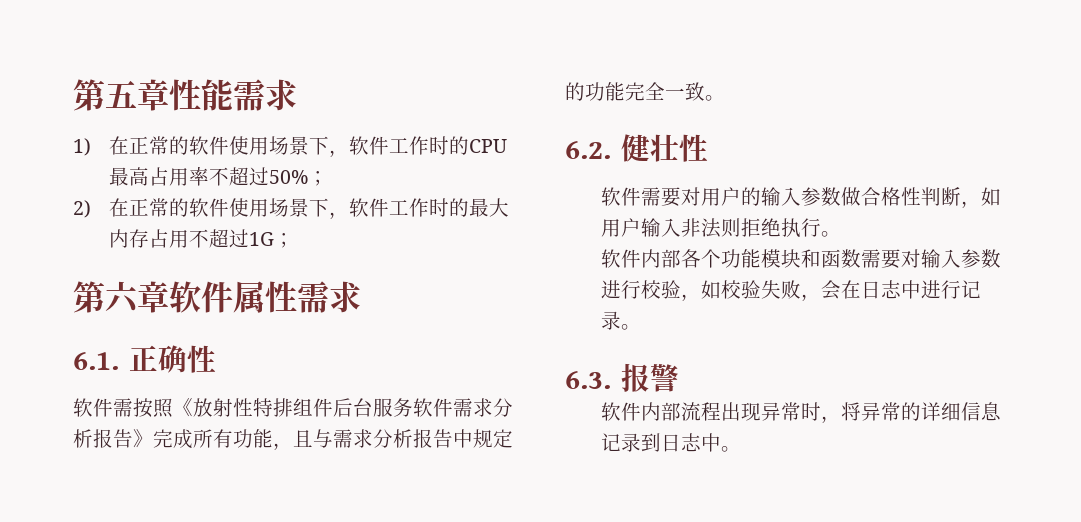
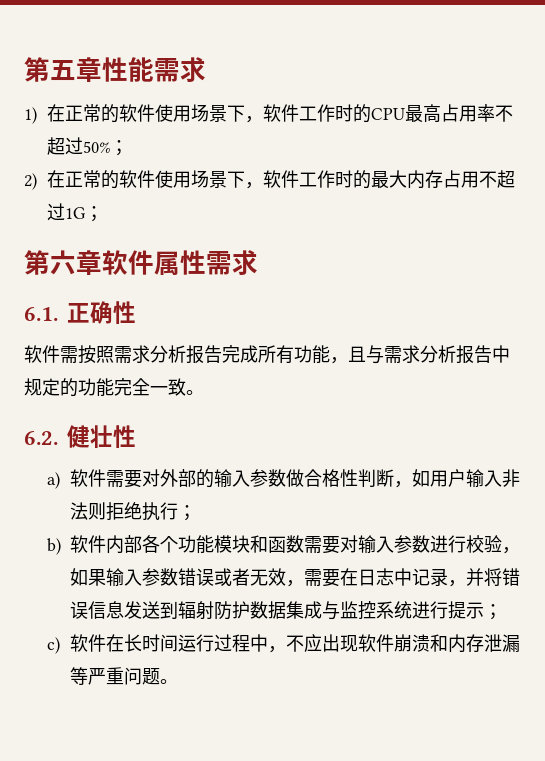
[173,398,513,417] [73,429,153,448] 《放射性特排组件后台服务软件需求分析报告》 -> [114,345,222,364] 需求分析报告
(708, 148) none -> [46,472,60,489] a)
[701,187,742,206] 用户 -> [159,469,196,487] 外部
[821,231,842,237] 。 // -> [177,505,196,521] [46,538,61,555] ； // b)
[721,280,982,301] [601,311,642,330] [565,363,679,392] [601,402,1002,423] [601,433,722,452] 校验失败，会在日志中进行记录。 // 6.3.报警 // 软件内部流程出现异常时，将异常的详细信息记录到日志中 -> [87,568,520,587] [69,601,502,620] [46,634,520,654] [69,667,160,685] 果输入参数错误或者无效，需要在日志中记录，并将错误信息发送到辐射防护数据集成与监控系统进行提示； // c)软件在长时间运行过程中，不应出现软件崩溃和内存泄漏等严重问题

